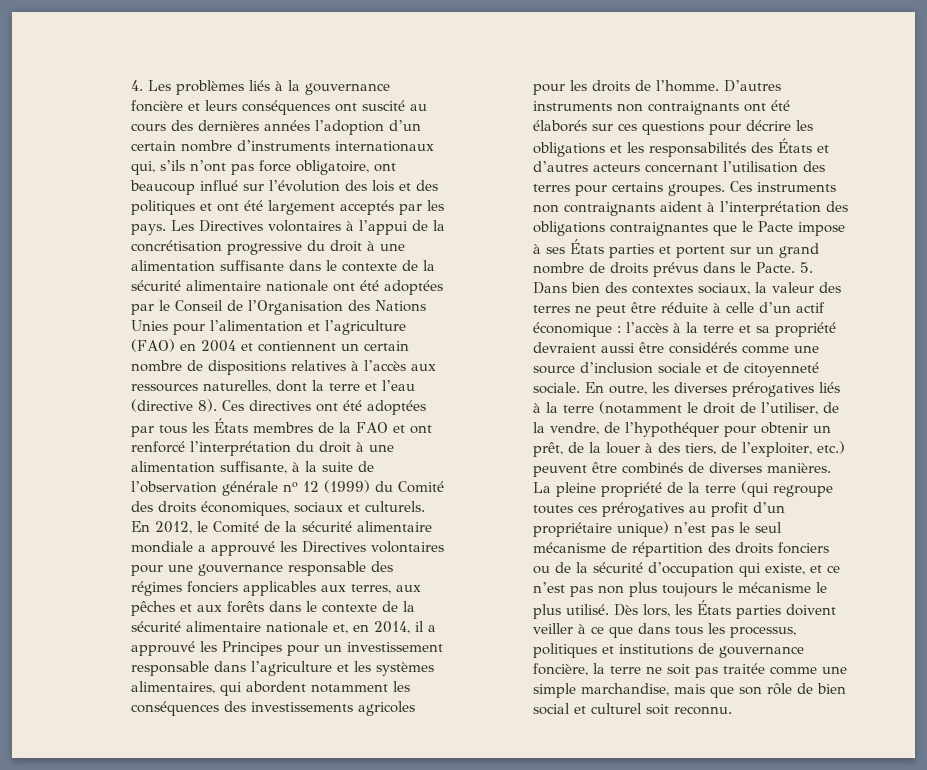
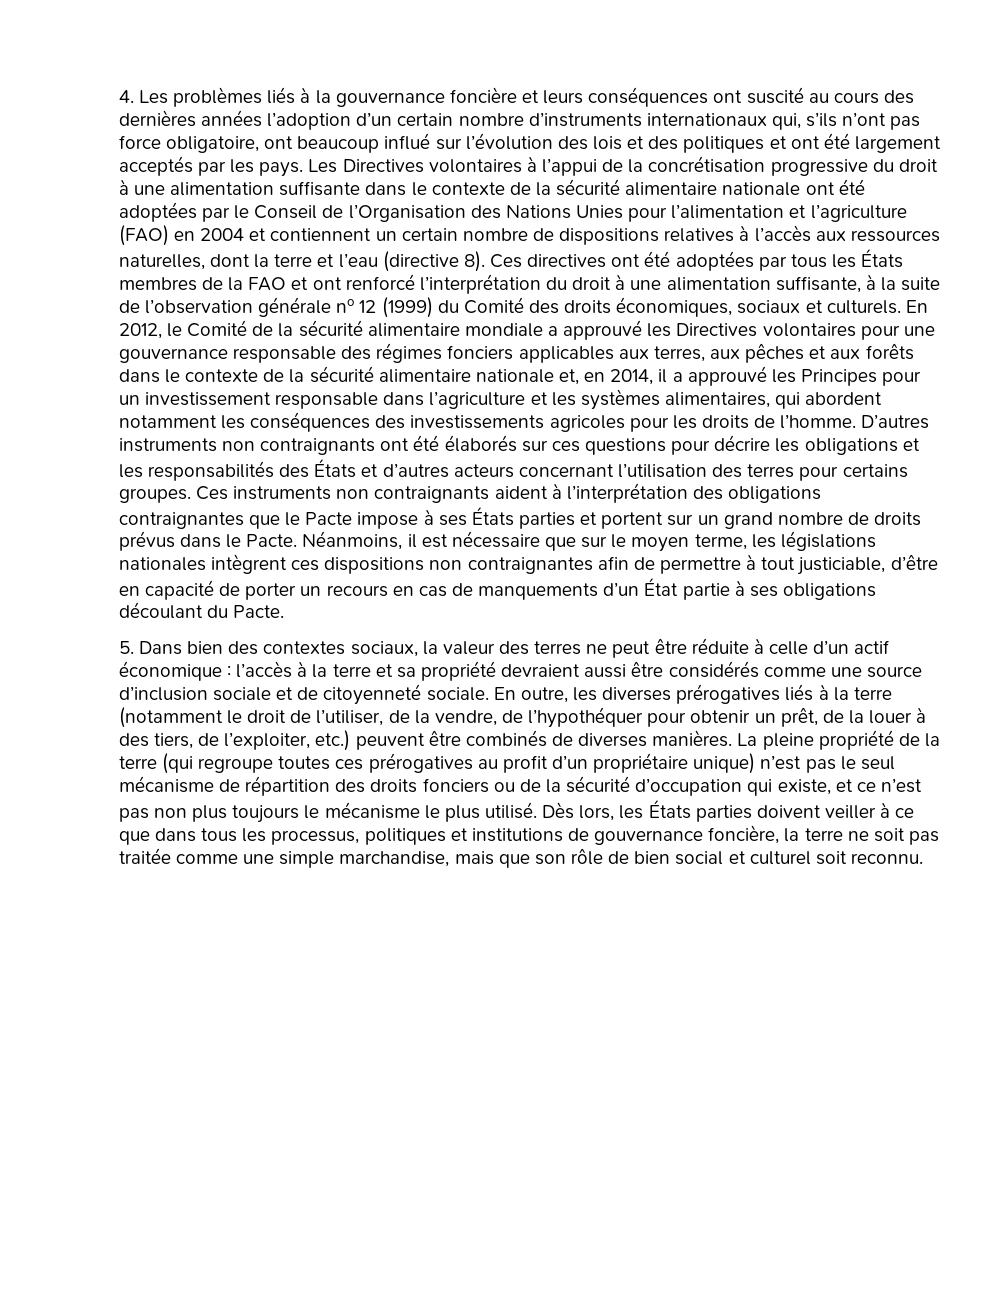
(795, 267) none -> [302,531,876,552] [118,554,938,575] [118,577,876,600] [118,602,285,619] Néanmoins, il est nécessaire que sur le moyen terme, les législations nationales intègrent ces dispositions non contraignantes afin de permettre à tout justiciable, d’être en capacité de porter un recours en cas de manquements d’un État partie à ses obligations découlant du Pacte. //

